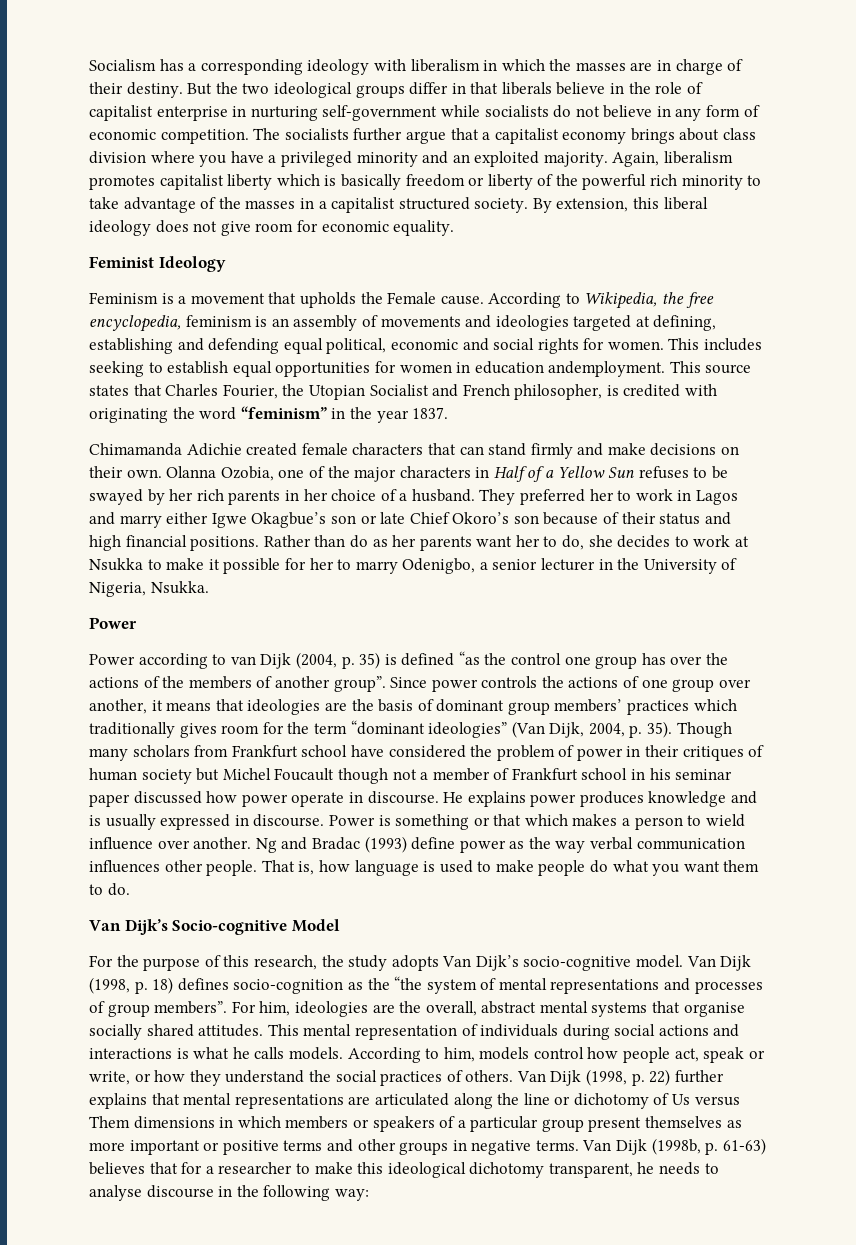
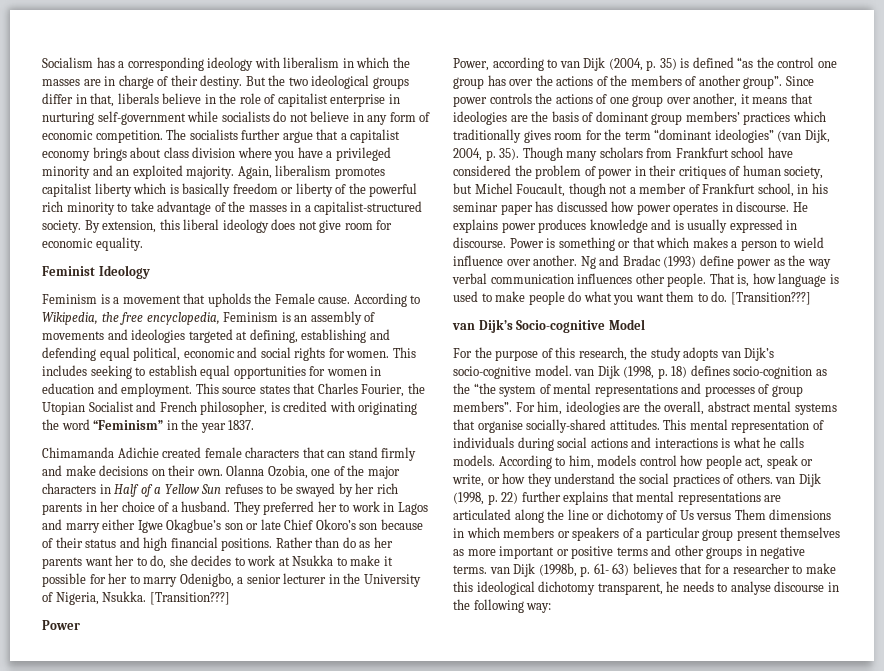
[470,82,499,94] that -> [90,93,115,107] that,
[331,197,470,213] capitalist structured -> [314,201,423,215] capitalist-structured
[185,315,252,327] feminism -> [223,312,279,322] Feminism
[548,361,666,377] andemployment. -> [97,383,193,397] and employment.
[240,406,327,419] “feminism” -> [93,420,164,430] “Feminism”
(209, 587) none -> [149,592,230,605] [Transition???]
[89,654,135,665] Power -> [453,58,489,71] Power,
[511,721,545,738] (Van -> [777,130,802,142] (van
[141,769,192,784] society -> [784,166,824,179] society,
[274,768,335,781] Foucault -> [516,183,566,197] Foucault,
[581,768,628,780] school -> [757,183,794,197] school,
(130, 800) none -> [535,201,554,212] has
[291,792,345,807] operate -> [673,203,719,215] operates
[89,920,121,931] // Van -> [730,292,811,305] [452,323,475,330] [Transition???] // van
[442,956,472,967] Van -> [720,351,741,358] van
[686,956,716,967] Van -> [574,369,595,376] van
[89,1024,194,1040] socially shared -> [526,419,607,433] socially-shared
[516,1071,546,1082] Van -> [775,477,796,484] van
[582,1140,612,1151] Van -> [489,567,510,574] van
[722,1138,766,1155] 61-63) -> [593,563,630,576] 61- 63)

